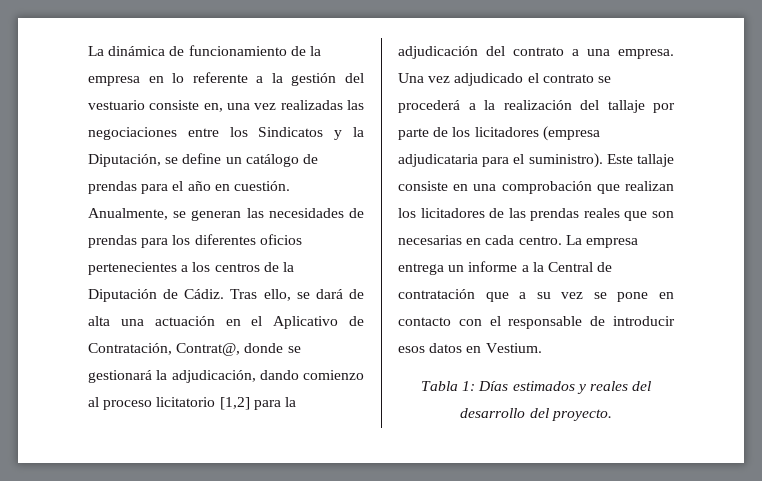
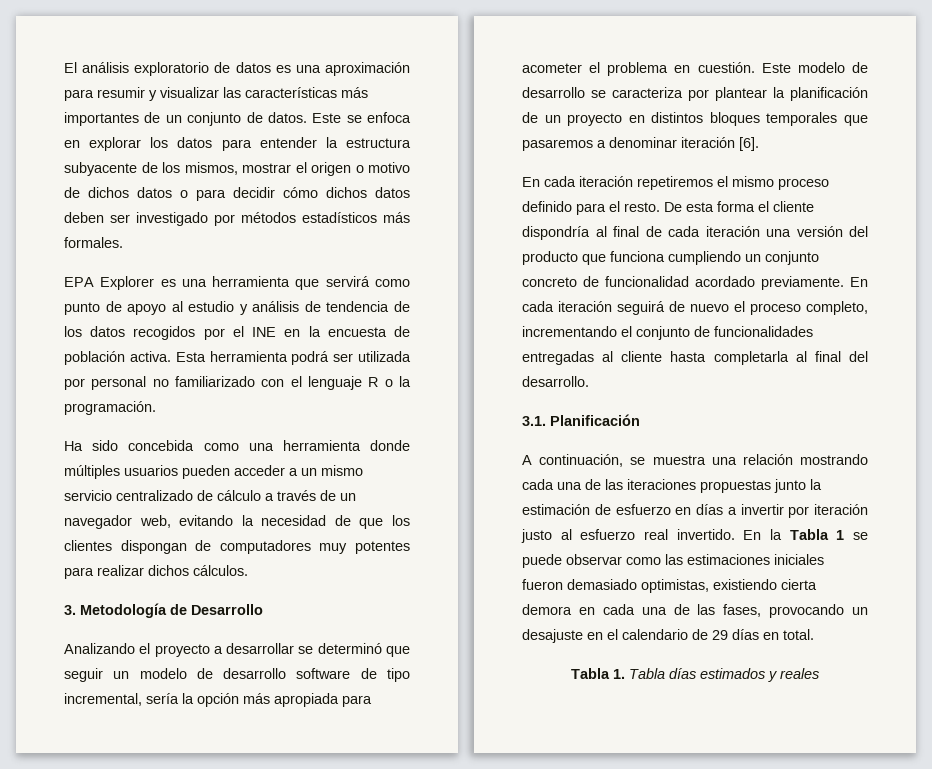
[88,45,321,56] [88,72,364,86] [88,100,364,112] [88,127,365,140] [88,153,318,167] [88,181,290,194] [88,208,364,221] [88,234,302,248] [88,262,294,275] [88,289,364,302] [88,316,364,329] [88,343,301,356] [88,370,364,383] [88,397,296,410] [398,46,674,59] [398,73,611,86] [398,100,675,113] [398,126,600,141] [398,153,674,168] [398,181,674,194] [398,208,674,221] [398,235,638,248] [398,261,613,275] [398,289,674,302] [398,316,675,329] [398,343,542,353] [420,381,652,394] [460,408,612,421] La dinámica de funcionamiento de la empresa en lo referente a la gestión del vestuario consiste en, una vez realizadas las negociaciones entre los Sindicatos y la Diputación, se define un catálogo de prendas para el año en cuestión. Anualmente, se generan las necesidades de prendas para los diferentes oficios pertenecientes a los centros de la Diputación de Cádiz. Tras ello, se dará de alta una actuación en el Aplicativo de Contratación, Contrat@, donde se gestionará la adjudicación, dando comienzo al proceso licitatorio [1,2] para la adjudicación del contrato a una empresa. Una vez adjudicado el contrato se procederá a la realización del tallaje por parte de los licitadores (empresa adjudicataria para el suministro). Este tallaje consiste en una comprobación que realizan los licitadores de las prendas reales que son necesarias en cada centro. La empresa entrega un informe a la Central de contratación que a su vez se pone en contacto con el responsable de introducir esos datos en Vestium. // Tabla 1: Días estimados y reales del desarrollo del proyecto. -> [64,62,410,76] [64,87,368,101] [64,112,411,126] [64,137,411,151] [64,162,410,176] [64,187,410,201] [64,212,410,226] [64,237,123,248] [64,276,410,290] [64,301,410,315] [64,326,411,340] [64,351,411,365] [64,376,411,390] [64,401,156,415] [64,440,410,451] [64,465,363,479] [64,490,356,501] [64,515,410,529] [64,540,410,554] [64,565,248,579] [64,603,263,618] [64,643,410,657] [64,668,410,682] [64,693,372,707] [522,62,868,76] [522,87,868,101] [522,112,868,126] [522,137,759,151] [522,176,829,190] [522,201,814,215] [522,226,868,240] [522,251,819,265] [522,276,868,290] [522,301,868,315] [522,326,813,340] [522,351,868,365] [522,376,589,387] [522,414,640,426] [522,454,868,467] [522,479,822,493] [522,504,868,518] [521,529,868,543] [522,554,824,568] [522,579,817,593] [522,604,868,618] [522,629,814,643] [571,668,819,682] El análisis exploratorio de datos es una aproximación para resumir y visualizar las características más importantes de un conjunto de datos. Este se enfoca en explorar los datos para entender la estructura subyacente de los mismos, mostrar el origen o motivo de dichos datos o para decidir cómo dichos datos deben ser investigado por métodos estadísticos más formales. // EPA Explorer es una herramienta que servirá como punto de apoyo al estudio y análisis de tendencia de los datos recogidos por el INE en la encuesta de población activa. Esta herramienta podrá ser utilizada por personal no familiarizado con el lenguaje R o la programación. // Ha sido concebida como una herramienta donde múltiples usuarios pueden acceder a un mismo servicio centralizado de cálculo a través de un navegador web, evitando la necesidad de que los clientes dispongan de computadores muy potentes para realizar dichos cálculos. // 3. Metodología de Desarrollo // Analizando el proyecto a desarrollar se determinó que seguir un modelo de desarrollo software de tipo incremental, sería la opción más apropiada para acometer el problema en cuestión. Este modelo de desarrollo se caracteriza por plantear la planificación de un proyecto en distintos bloques temporales que pasaremos a denominar iteración [6]. // En cada iteración repetiremos el mismo proceso definido para el resto. De esta forma el cliente dispondría al final de cada iteración una versión del producto que funciona cumpliendo un conjunto concreto de funcionalidad acordado previamente. En cada iteración seguirá de nuevo el proceso completo, incrementando el conjunto de funcionalidades entregadas al cliente hasta completarla al final del desarrollo. // 3.1. Planificación // A continuación, se muestra una relación mostrando cada una de las iteraciones propuestas junto la estimación de esfuerzo en días a invertir por iteración justo al esfuerzo real invertido. En la Tabla 1 se puede observar como las estimaciones iniciales fueron demasiado optimistas, existiendo cierta demora en cada una de las fases, provocando un desajuste en el calendario de 29 días en total. // Tabla 1. Tabla días estimados y reales

